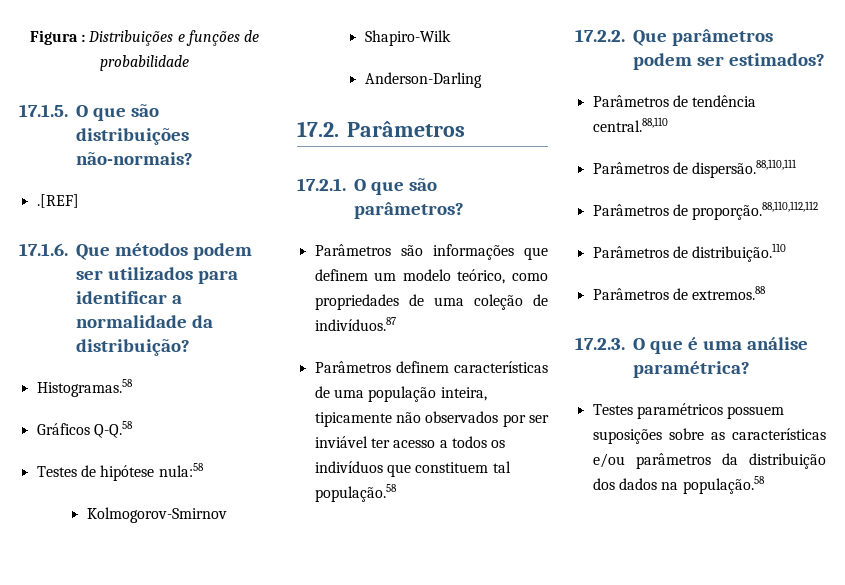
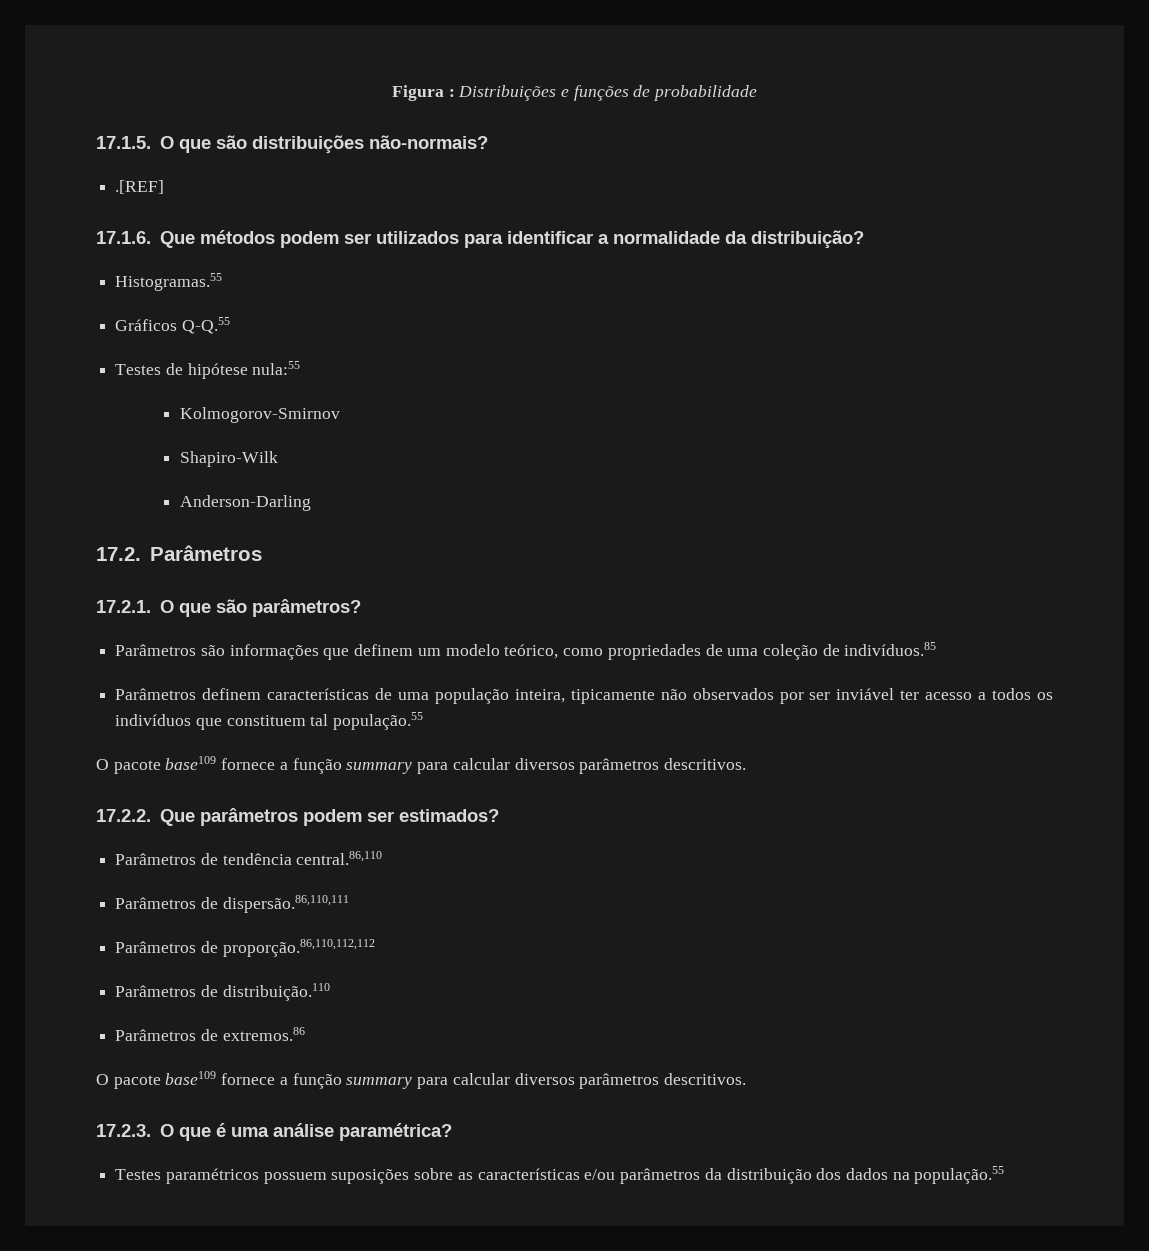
[36,379,133,397] Histogramas.58 -> [115,273,223,291] Histogramas.55
[93,421,133,438] Q-Q.58 -> [181,317,230,334] Q-Q.55
[158,463,204,477] nula:58 -> [252,361,301,375] nula:55
[314,317,396,331] indivíduos.87 -> [844,642,937,656] indivíduos.85
[314,484,397,502] população.58 -> [333,712,424,730] [96,756,746,774] população.55 // O pacote base109 fornece a função summary para calcular diversos parâmetros descritivos.
[592,117,668,132] [592,159,798,178] [592,201,819,220] central.88,110 // Parâmetros de dispersão.88,110,111 // Parâmetros de proporção.88,110,112,112 -> [296,851,383,865] [115,895,349,913] [115,939,375,957] central.86,110 // Parâmetros de dispersão.86,110,111 // Parâmetros de proporção.86,110,112,112
[692,286,767,300] extremos.88 -> [222,1027,305,1041] [96,1071,746,1089] extremos.86 // O pacote base109 fornece a função summary para calcular diversos parâmetros descritivos.
[682,476,765,494] população.58 -> [914,1166,1005,1184] população.55

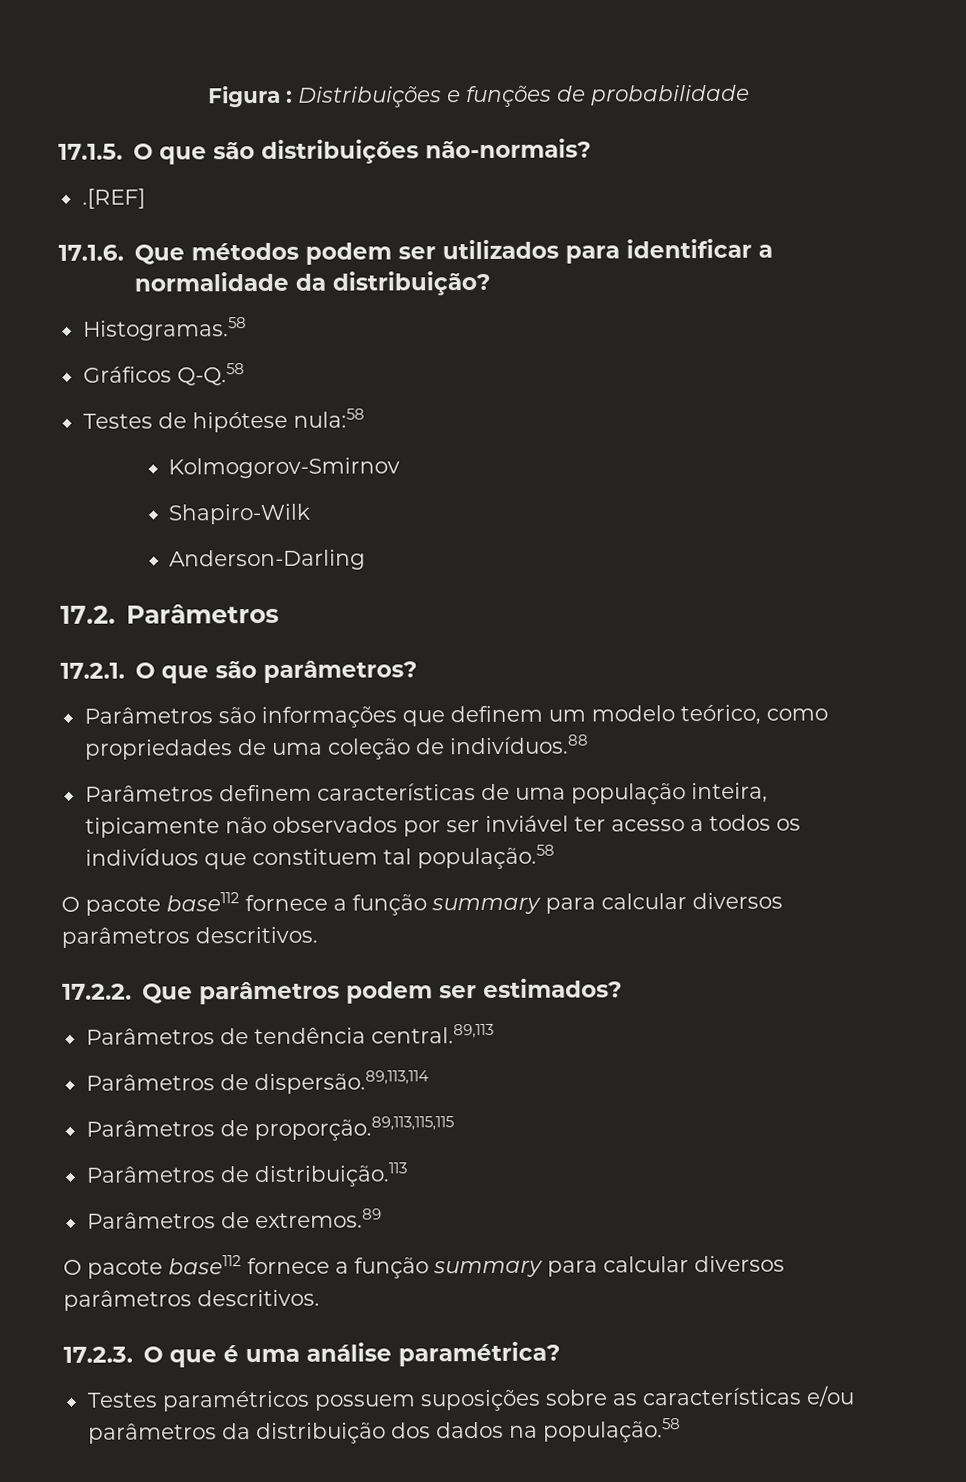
[115,273,223,291] Histogramas.55 -> [82,317,247,341] Histogramas.58
[181,317,230,334] Q-Q.55 -> [176,363,245,386] Q-Q.58
[252,361,301,375] nula:55 -> [292,408,365,428] nula:58
[844,642,937,656] indivíduos.85 -> [448,734,589,755] indivíduos.88
[333,712,424,730] [96,756,217,774] população.55 // O pacote base109 -> [416,844,555,870] [61,892,240,916] população.58 // O pacote base112
[296,851,383,865] [115,895,349,913] [115,939,375,957] [115,983,330,1001] [115,1027,305,1041] [96,1071,217,1089] central.86,110 // Parâmetros de dispersão.86,110,111 // Parâmetros de proporção.86,110,112,112 // Parâmetros de distribuição.110 // Parâmetros de extremos.86 // O pacote base109 -> [370,1023,494,1044] [85,1070,429,1095] [85,1116,454,1142] [85,1162,408,1188] [86,1208,382,1229] [63,1255,242,1279] central.89,113 // Parâmetros de dispersão.89,113,114 // Parâmetros de proporção.89,113,115,115 // Parâmetros de distribuição.113 // Parâmetros de extremos.89 // O pacote base112
[914,1166,1005,1184] população.55 -> [542,1418,681,1443] população.58

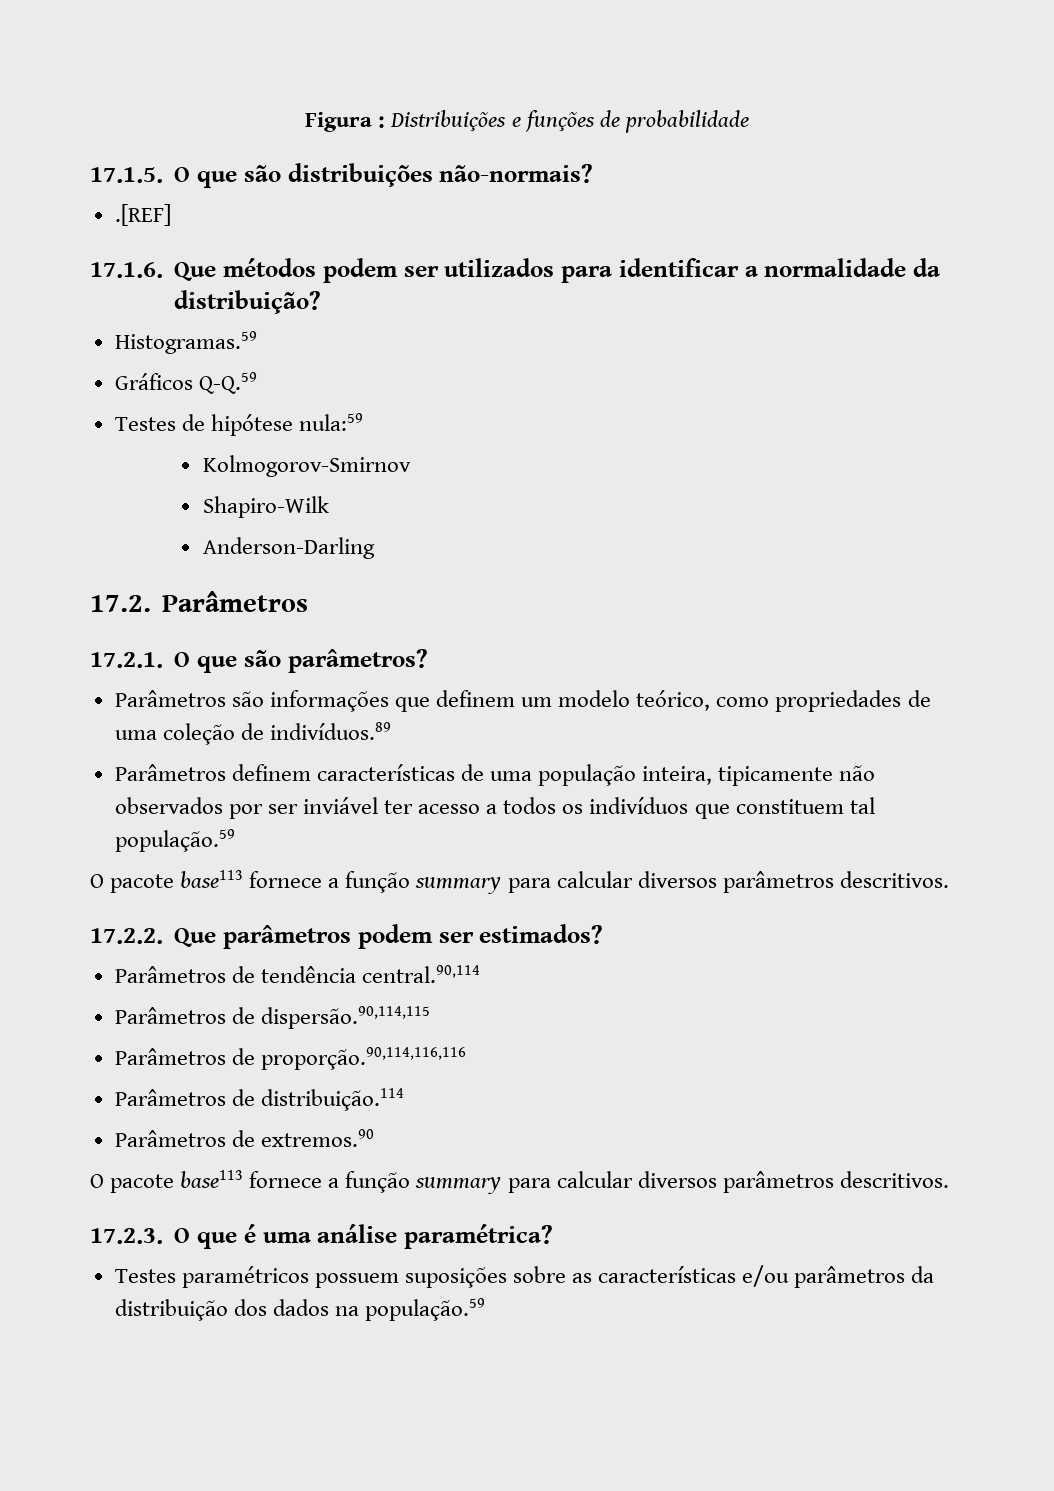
[82,317,247,341] Histogramas.58 -> [114,331,257,354] Histogramas.59
[176,363,245,386] Q-Q.58 -> [198,372,257,394] Q-Q.59
[292,408,365,428] nula:58 -> [298,413,363,431] nula:59
[448,734,589,755] indivíduos.88 -> [269,722,391,740] indivíduos.89
[416,844,555,870] [61,892,240,916] população.58 // O pacote base112 -> [114,829,235,852] [90,870,244,893] população.59 // O pacote base113
[370,1023,494,1044] [85,1070,429,1095] [85,1116,454,1142] [85,1162,408,1188] [86,1208,382,1229] [63,1255,242,1279] central.89,113 // Parâmetros de dispersão.89,113,114 // Parâmetros de proporção.89,113,115,115 // Parâmetros de distribuição.113 // Parâmetros de extremos.89 // O pacote base112 -> [361,965,480,983] [114,1006,430,1029] [114,1047,466,1070] [114,1088,404,1111] [114,1129,374,1147] [90,1170,244,1193] central.90,114 // Parâmetros de dispersão.90,114,115 // Parâmetros de proporção.90,114,116,116 // Parâmetros de distribuição.114 // Parâmetros de extremos.90 // O pacote base113
[542,1418,681,1443] população.58 -> [365,1298,486,1321] população.59

